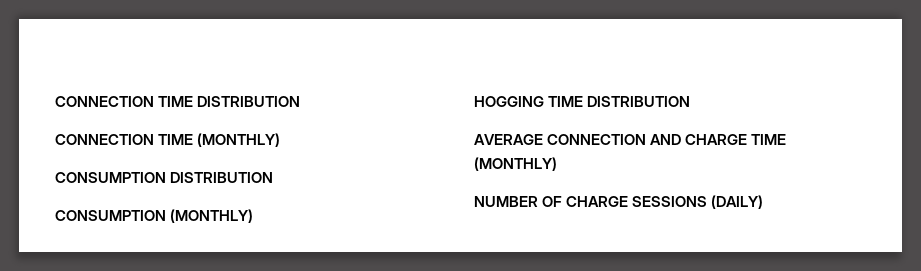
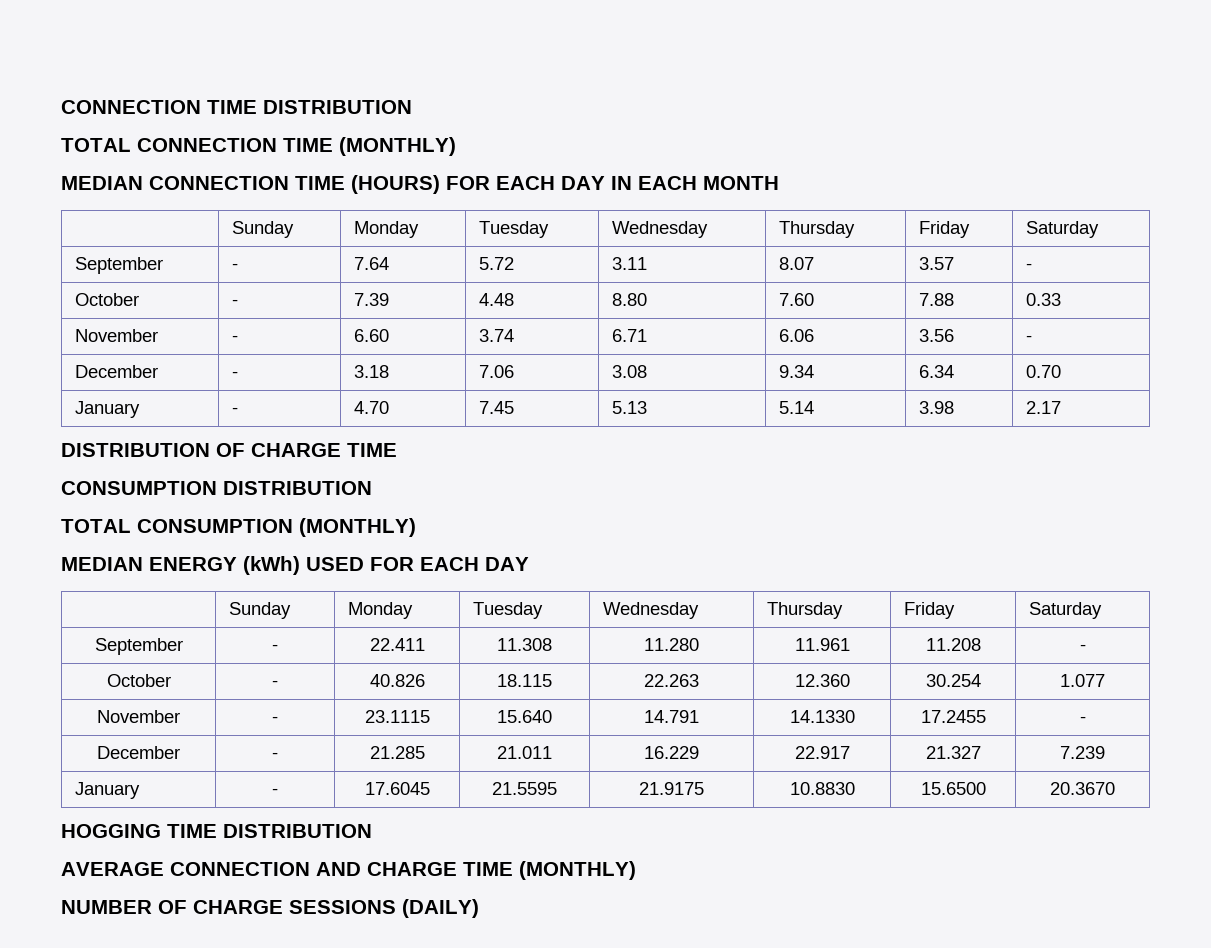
(301, 101) none -> [61,138,131,152] TOTAL
(281, 140) none -> [61,175,779,194] [232,221,295,238] [354,221,420,238] [479,221,550,238] [612,221,709,238] [779,221,856,238] [919,221,971,238] [1026,221,1100,238] [75,257,164,274] [232,263,239,270] [354,257,390,270] [479,257,515,270] [612,257,648,270] [779,257,815,270] [919,257,955,270] [1026,263,1033,270] [75,293,140,306] [232,299,239,306] [354,293,390,306] [479,293,515,306] [612,293,648,306] [779,293,815,306] [919,293,955,306] [1026,293,1062,306] [75,329,159,342] [232,335,239,342] [354,329,390,342] [479,329,515,342] [612,329,648,342] [779,329,815,342] [919,329,955,342] [1026,335,1033,342] [75,365,159,378] [232,371,239,378] [354,365,390,378] [479,365,515,378] [612,365,648,378] [779,365,815,378] [919,365,955,378] [1026,365,1062,378] [75,401,141,418] [232,407,239,414] [354,401,390,414] [479,401,515,414] [612,401,648,414] [779,401,815,414] [919,401,955,414] [1026,401,1062,414] [61,443,397,457] // MEDIAN CONNECTION TIME (HOURS) FOR EACH DAY IN EACH MONTH // | Sunday | Monday | Tuesday | Wednesday | Thursday | Friday | Saturday // September | - | 7.64 | 5.72 | 3.11 | 8.07 | 3.57 | - // October | - | 7.39 | 4.48 | 8.80 | 7.60 | 7.88 | 0.33 // November | - | 6.60 | 3.74 | 6.71 | 6.06 | 3.56 | - // December | - | 3.18 | 7.06 | 3.08 | 9.34 | 6.34 | 0.70 // January | - | 4.70 | 7.45 | 5.13 | 5.14 | 3.98 | 2.17 // DISTRIBUTION OF CHARGE TIME
(274, 177) none -> [61,519,131,533] TOTAL
(254, 216) none -> [61,556,529,575] [229,602,292,619] [348,602,414,619] [473,602,544,619] [603,602,700,619] [767,602,844,619] [904,602,956,619] [1029,602,1103,619] [94,638,183,655] [272,644,278,651] [369,638,425,651] [497,638,552,651] [644,638,699,651] [794,638,850,651] [925,638,981,651] [1079,644,1086,651] [106,674,171,687] [272,680,278,687] [369,674,425,687] [497,674,552,687] [644,674,699,687] [794,674,850,687] [925,674,981,687] [1060,674,1105,687] [97,710,180,723] [272,716,278,723] [364,710,430,723] [497,710,552,723] [644,710,699,723] [789,710,855,723] [920,710,986,723] [1079,716,1086,723] [97,746,180,759] [272,752,278,759] [369,746,425,759] [497,746,552,759] [644,746,699,759] [794,746,850,759] [925,746,981,759] [1060,746,1105,759] [75,782,141,799] [272,788,278,795] [364,782,430,795] [492,782,557,795] [639,782,704,795] [789,782,855,795] [920,782,986,795] [1050,782,1115,795] // MEDIAN ENERGY (kWh) USED FOR EACH DAY // | Sunday | Monday | Tuesday | Wednesday | Thursday | Friday | Saturday // September | - | 22.411 | 11.308 | 11.280 | 11.961 | 11.208 | - // October | - | 40.826 | 18.115 | 22.263 | 12.360 | 30.254 | 1.077 // November | - | 23.1115 | 15.640 | 14.791 | 14.1330 | 17.2455 | - // December | - | 21.285 | 21.011 | 16.229 | 22.917 | 21.327 | 7.239 // January | - | 17.6045 | 21.5595 | 21.9175 | 10.8830 | 15.6500 | 20.3670

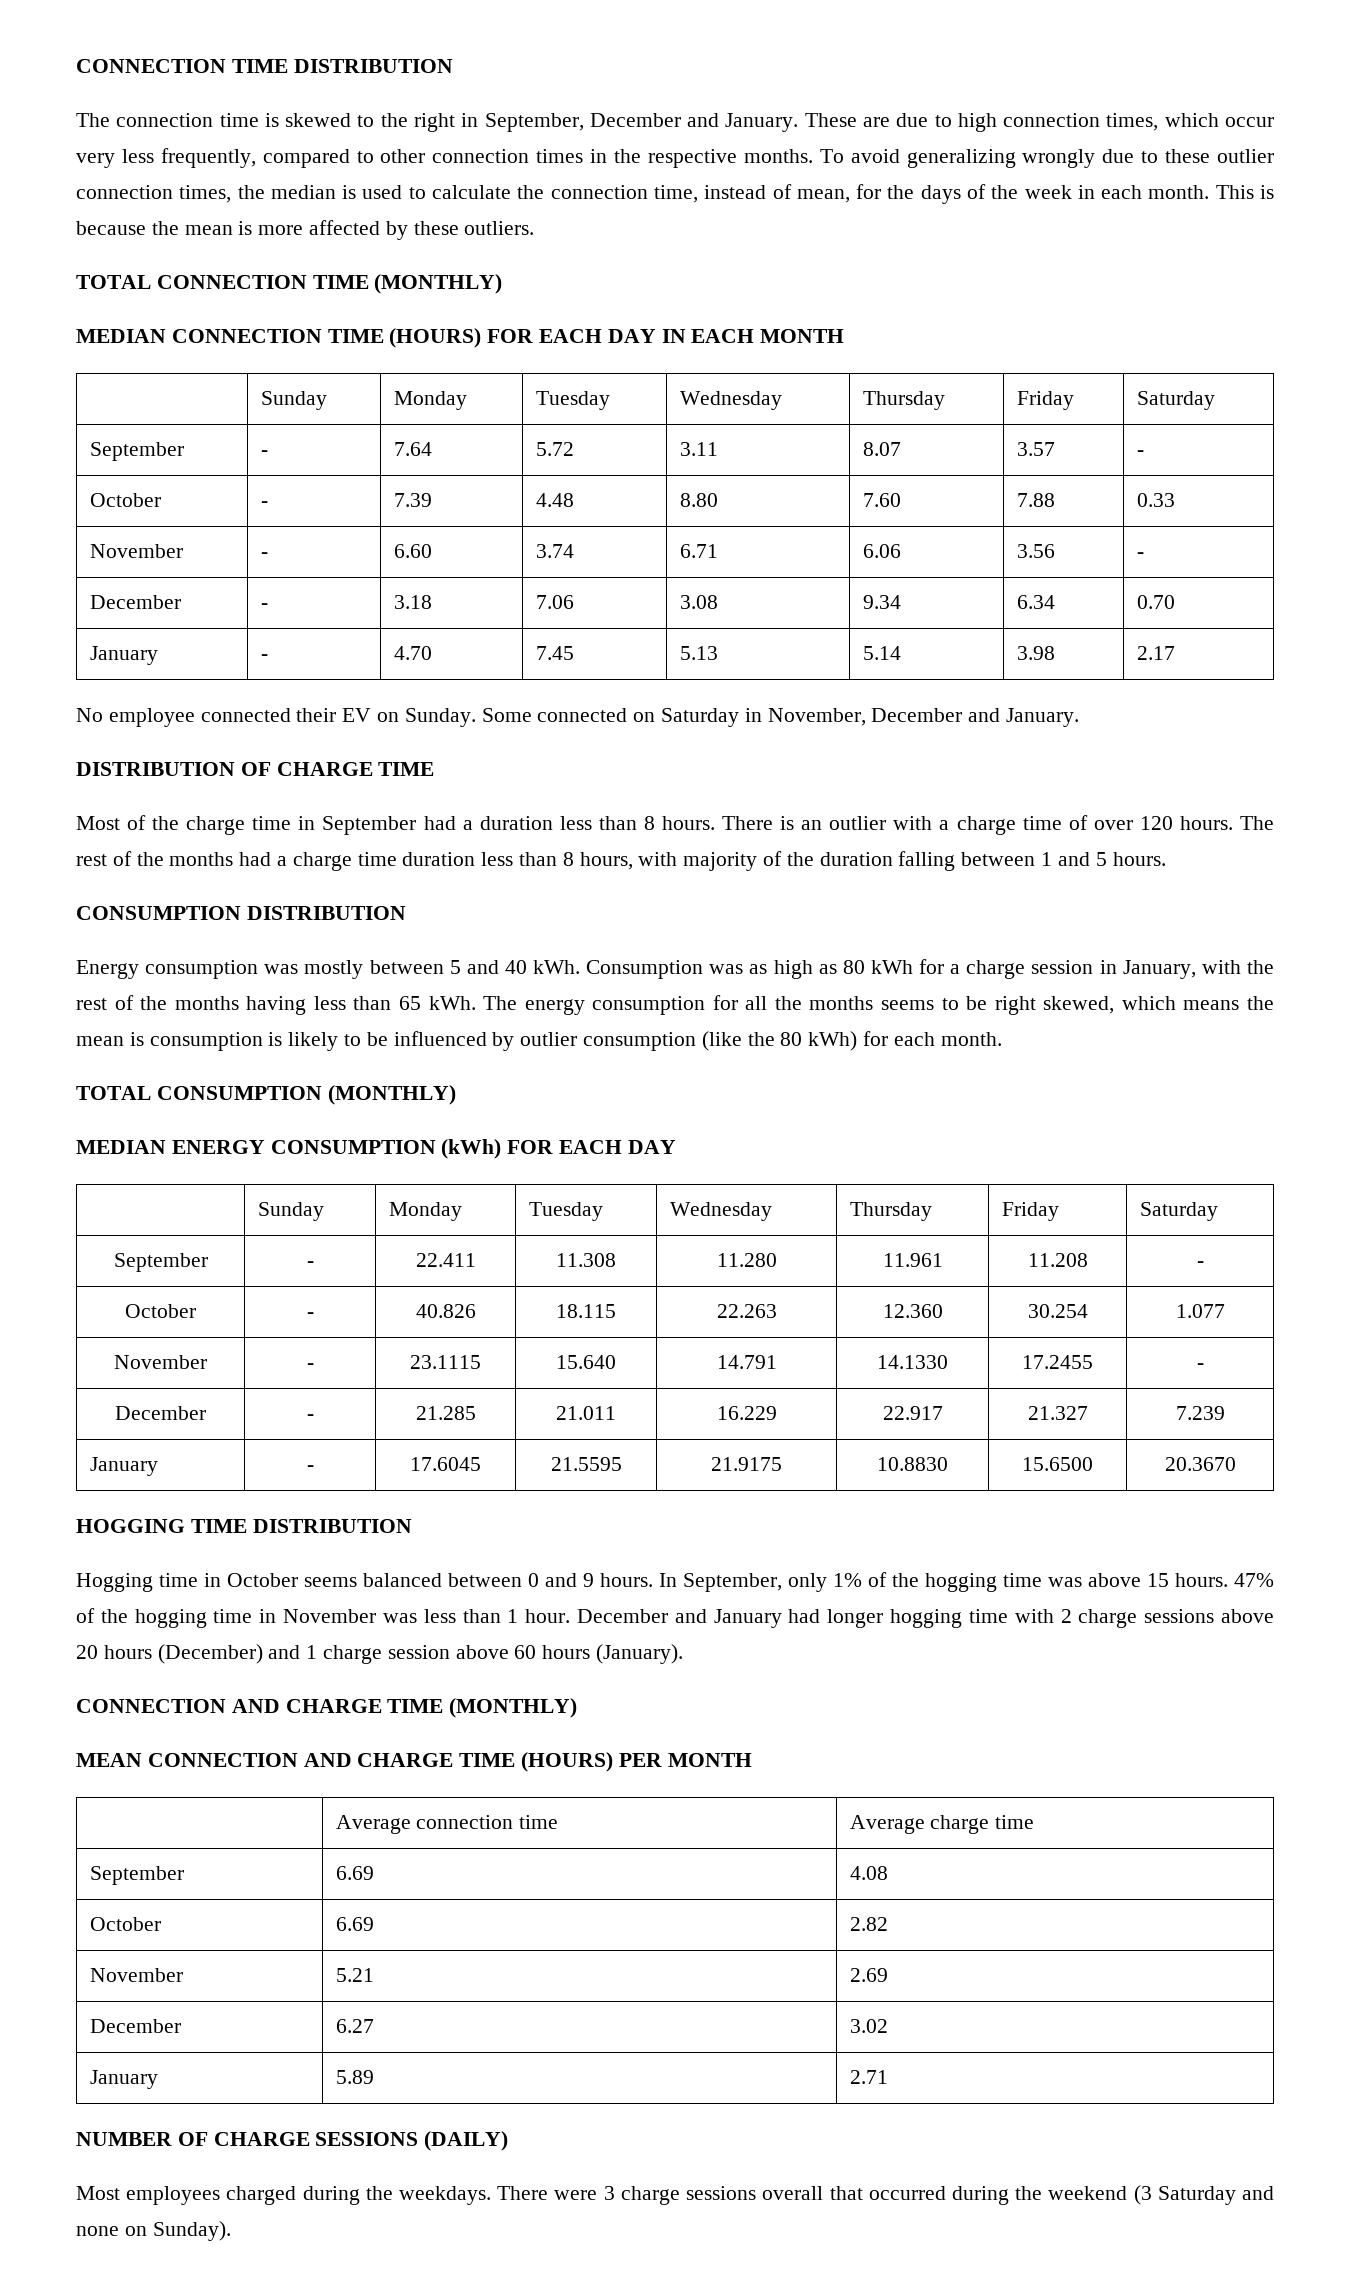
(412, 107) none -> [76,113,1274,132] [76,148,1274,168] [76,184,1274,204] [76,220,535,240] // The connection time is skewed to the right in September, December and January. These are due to high connection times, which occur very less frequently, compared to other connection times in the respective months. To avoid generalizing wrongly due to these outlier connection times, the median is used to calculate the connection time, instead of mean, for the days of the week in each month. This is because the mean is more affected by these outliers.
[61,443,397,457] [61,481,372,495] DISTRIBUTION OF CHARGE TIME // CONSUMPTION DISTRIBUTION -> [76,708,1080,727] [76,762,435,776] [76,815,1275,835] [76,851,1166,871] [76,906,406,920] [76,959,1275,979] [76,995,1275,1015] [76,1031,1002,1051] No employee connected their EV on Sunday. Some connected on Saturday in November, December and January. // DISTRIBUTION OF CHARGE TIME // Most of the charge time in September had a duration less than 8 hours. There is an outlier with a charge time of over 120 hours. The rest of the months had a charge time duration less than 8 hours, with majority of the duration falling between 1 and 5 hours. // CONSUMPTION DISTRIBUTION // Energy consumption was mostly between 5 and 40 kWh. Consumption was as high as 80 kWh for a charge session in January, with the rest of the months having less than 65 kWh. The energy consumption for all the months seems to be right skewed, which means the mean is consumption is likely to be influenced by outlier consumption (like the 80 kWh) for each month.
[243,556,364,575] (kWh) USED -> [270,1139,502,1159] CONSUMPTION (kWh)
[61,862,164,876] AVERAGE -> [76,1572,1274,1592] [76,1608,1275,1628] [76,1644,684,1664] Hogging time in October seems balanced between 0 and 9 hours. In September, only 1% of the hogging time was above 15 hours. 47% of the hogging time in November was less than 1 hour. December and January had longer hogging time with 2 charge sessions above 20 hours (December) and 1 charge session above 60 hours (January). //
(636, 870) none -> [76,1752,752,1772] [335,1815,559,1834] [849,1815,1035,1834] [89,1866,184,1885] [335,1866,374,1880] [849,1866,888,1880] [89,1917,161,1931] [335,1917,374,1931] [849,1917,888,1931] [89,1968,183,1982] [335,1968,374,1982] [849,1968,888,1982] [89,2019,181,2033] [335,2019,374,2033] [849,2019,888,2033] [89,2070,158,2089] [335,2070,374,2084] [849,2070,888,2084] // MEAN CONNECTION AND CHARGE TIME (HOURS) PER MONTH // | Average connection time | Average charge time // September | 6.69 | 4.08 // October | 6.69 | 2.82 // November | 5.21 | 2.69 // December | 6.27 | 3.02 // January | 5.89 | 2.71
(479, 908) none -> [76,2185,1274,2205] [76,2221,231,2241] // Most employees charged during the weekdays. There were 3 charge sessions overall that occurred during the weekend (3 Saturday and none on Sunday).

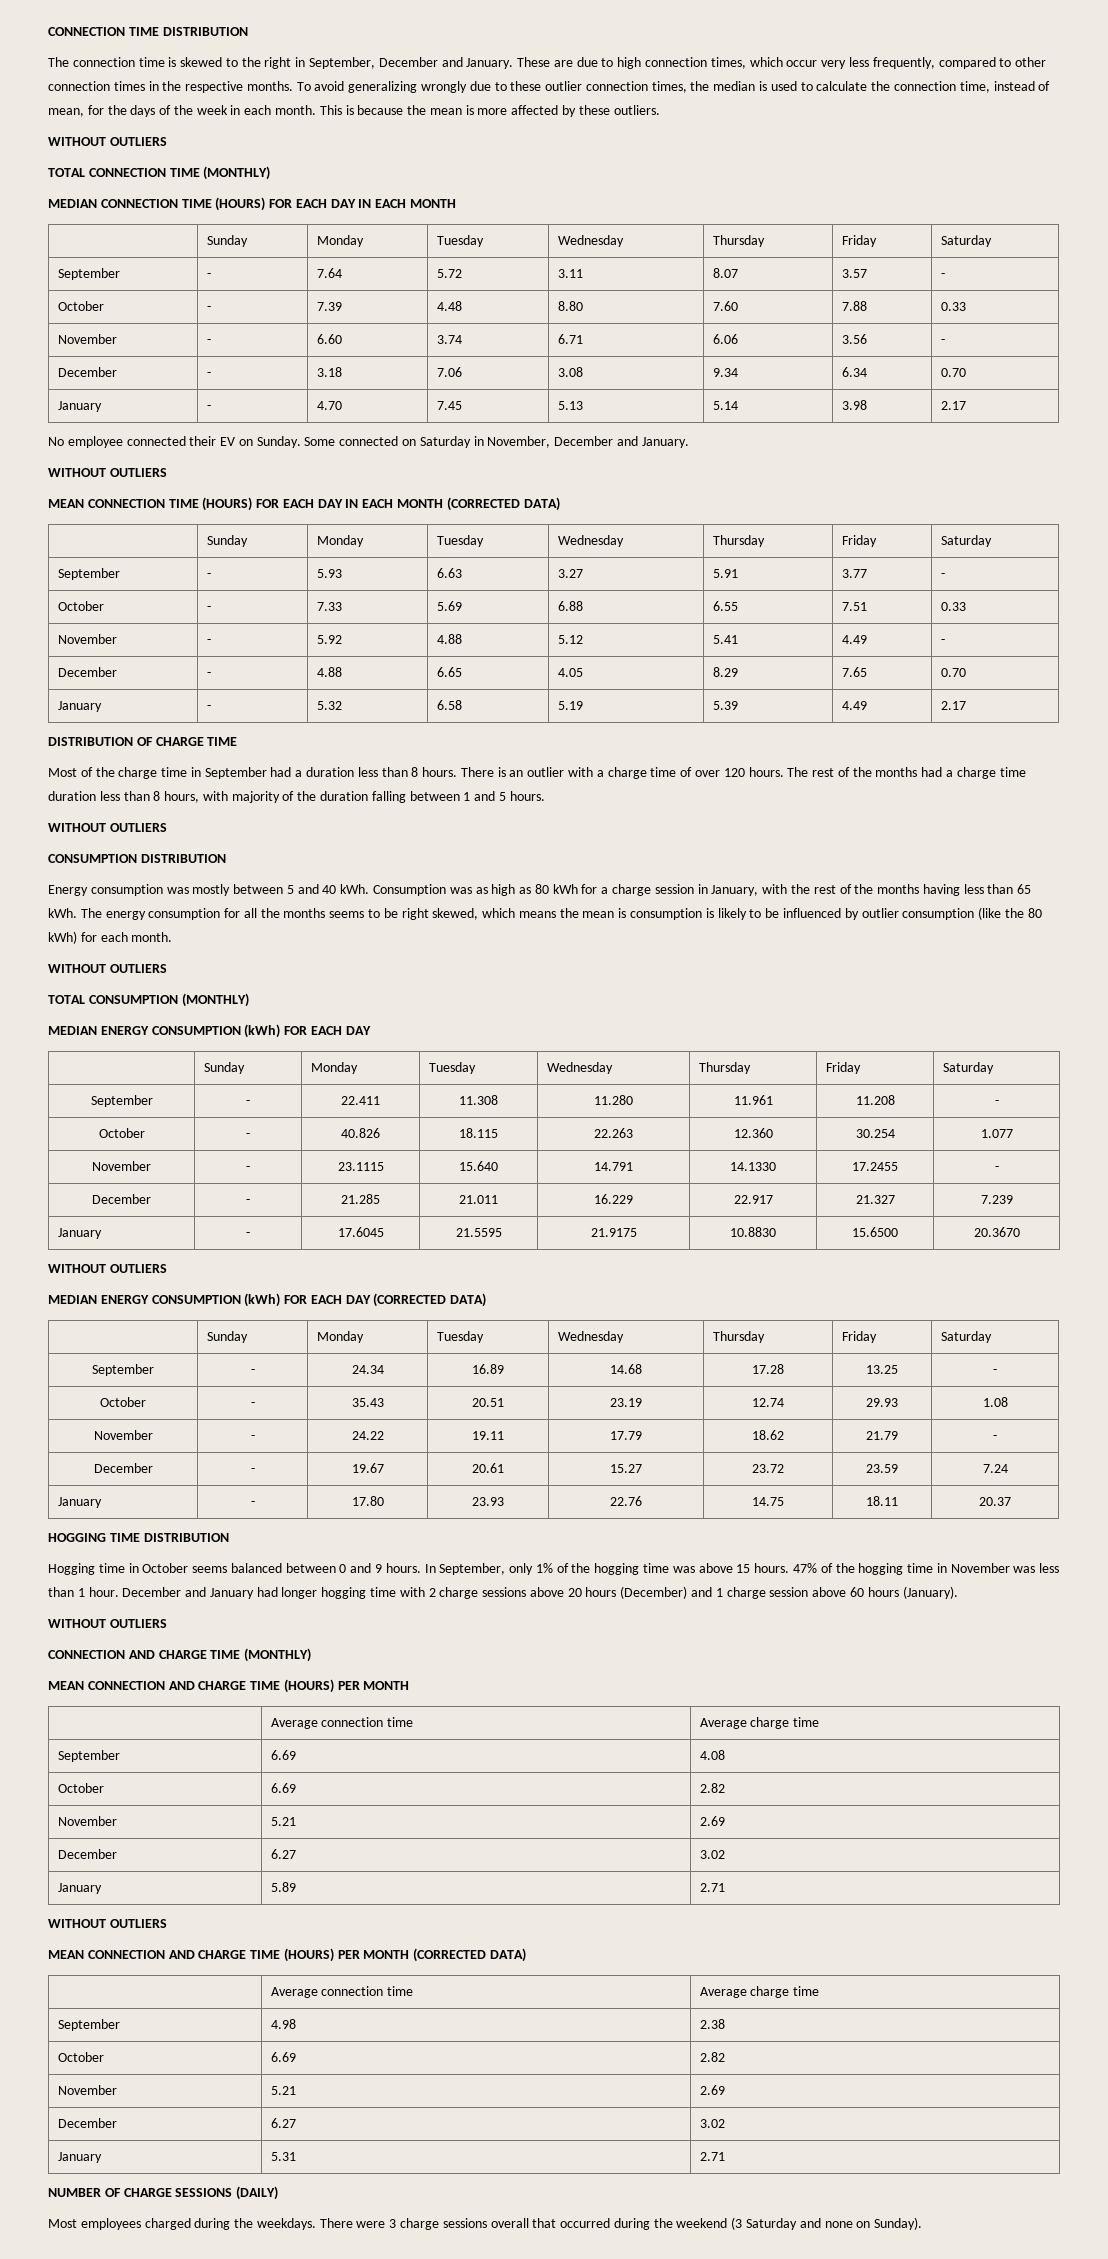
(535, 228) none -> [48,137,167,146] // WITHOUT OUTLIERS
(1080, 717) none -> [48,468,167,477] [48,497,560,511] [206,535,248,547] [316,535,364,547] [436,535,484,547] [557,535,624,547] [712,535,765,547] [841,535,877,547] [940,535,992,547] [57,568,120,580] [206,573,211,578] [316,569,342,578] [436,568,462,578] [557,569,583,578] [712,569,738,578] [841,569,867,578] [940,573,945,578] [57,601,104,611] [206,606,211,611] [316,602,342,611] [436,601,462,611] [557,601,583,611] [712,601,738,611] [841,602,867,611] [940,602,966,611] [57,634,117,644] [206,639,211,644] [316,635,342,644] [436,634,462,644] [557,635,583,644] [712,635,738,644] [841,635,867,644] [940,639,945,644] [57,667,117,677] [206,672,211,677] [316,667,342,677] [436,667,462,677] [557,668,583,677] [712,667,738,677] [841,667,867,677] [940,668,966,677] [57,701,102,712] [206,705,211,710] [316,701,342,710] [436,700,462,710] [557,701,583,710] [712,701,738,710] [841,701,867,710] [940,701,966,710] // WITHOUT OUTLIERS // MEAN CONNECTION TIME (HOURS) FOR EACH DAY IN EACH MONTH (CORRECTED DATA) // | Sunday | Monday | Tuesday | Wednesday | Thursday | Friday | Saturday // September | - | 5.93 | 6.63 | 3.27 | 5.91 | 3.77 | - // October | - | 7.33 | 5.69 | 6.88 | 6.55 | 7.51 | 0.33 // November | - | 5.92 | 4.88 | 5.12 | 5.41 | 4.49 | - // December | - | 4.88 | 6.65 | 4.05 | 8.29 | 7.65 | 0.70 // January | - | 5.32 | 6.58 | 5.19 | 5.39 | 4.49 | 2.17
(1166, 859) none -> [48,823,167,832] // WITHOUT OUTLIERS
(1002, 1039) none -> [48,964,167,973] // WITHOUT OUTLIERS
(1236, 1464) none -> [48,1264,167,1273] [48,1293,487,1307] [206,1331,248,1343] [316,1331,364,1343] [436,1331,484,1343] [557,1331,624,1343] [712,1331,765,1343] [841,1331,877,1343] [940,1331,992,1343] [92,1364,154,1376] [250,1369,255,1374] [351,1365,384,1374] [472,1364,504,1374] [610,1364,642,1374] [752,1364,784,1374] [866,1365,898,1374] [993,1369,997,1374] [100,1397,146,1407] [250,1402,255,1407] [351,1398,384,1407] [472,1398,504,1407] [610,1398,642,1407] [752,1398,784,1407] [866,1398,898,1407] [982,1397,1008,1407] [93,1430,153,1440] [250,1435,255,1440] [351,1431,384,1440] [472,1431,504,1440] [610,1431,642,1440] [752,1430,784,1440] [866,1431,898,1440] [993,1435,997,1440] [93,1463,153,1473] [250,1468,255,1473] [351,1463,384,1473] [472,1463,504,1473] [610,1464,642,1473] [752,1464,784,1473] [866,1464,898,1473] [982,1464,1008,1473] [57,1497,102,1508] [250,1501,255,1506] [351,1496,384,1506] [472,1497,504,1506] [610,1496,642,1506] [752,1497,784,1506] [866,1496,898,1506] [979,1497,1011,1506] // WITHOUT OUTLIERS // MEDIAN ENERGY CONSUMPTION (kWh) FOR EACH DAY (CORRECTED DATA) // | Sunday | Monday | Tuesday | Wednesday | Thursday | Friday | Saturday // September | - | 24.34 | 16.89 | 14.68 | 17.28 | 13.25 | - // October | - | 35.43 | 20.51 | 23.19 | 12.74 | 29.93 | 1.08 // November | - | 24.22 | 19.11 | 17.79 | 18.62 | 21.79 | - // December | - | 19.67 | 20.61 | 15.27 | 23.72 | 23.59 | 7.24 // January | - | 17.80 | 23.93 | 22.76 | 14.75 | 18.11 | 20.37
(684, 1654) none -> [48,1619,167,1628] // WITHOUT OUTLIERS
(888, 2077) none -> [48,1919,167,1928] [48,1948,527,1962] [270,1986,414,1998] [699,1986,820,1998] [57,2019,120,2031] [270,2019,296,2029] [699,2019,725,2029] [57,2052,104,2062] [270,2052,296,2062] [699,2052,725,2062] [57,2085,117,2095] [270,2086,296,2095] [699,2085,725,2095] [57,2118,117,2128] [270,2118,296,2128] [699,2119,725,2128] [57,2152,102,2163] [270,2152,296,2161] [699,2152,725,2161] // WITHOUT OUTLIERS // MEAN CONNECTION AND CHARGE TIME (HOURS) PER MONTH (CORRECTED DATA) // | Average connection time | Average charge time // September | 4.98 | 2.38 // October | 6.69 | 2.82 // November | 5.21 | 2.69 // December | 6.27 | 3.02 // January | 5.31 | 2.71

